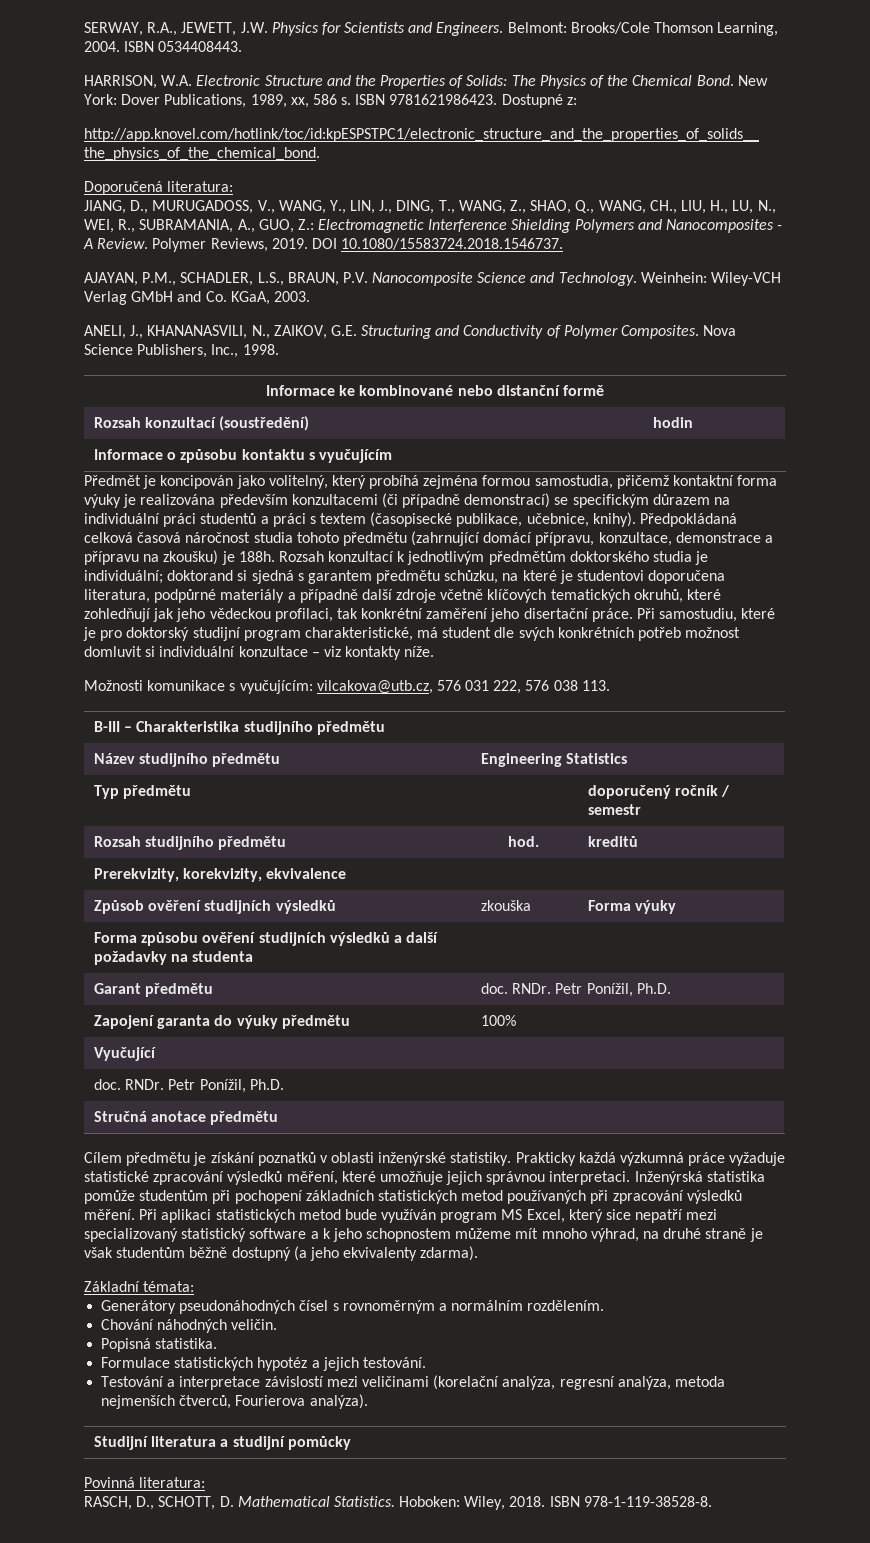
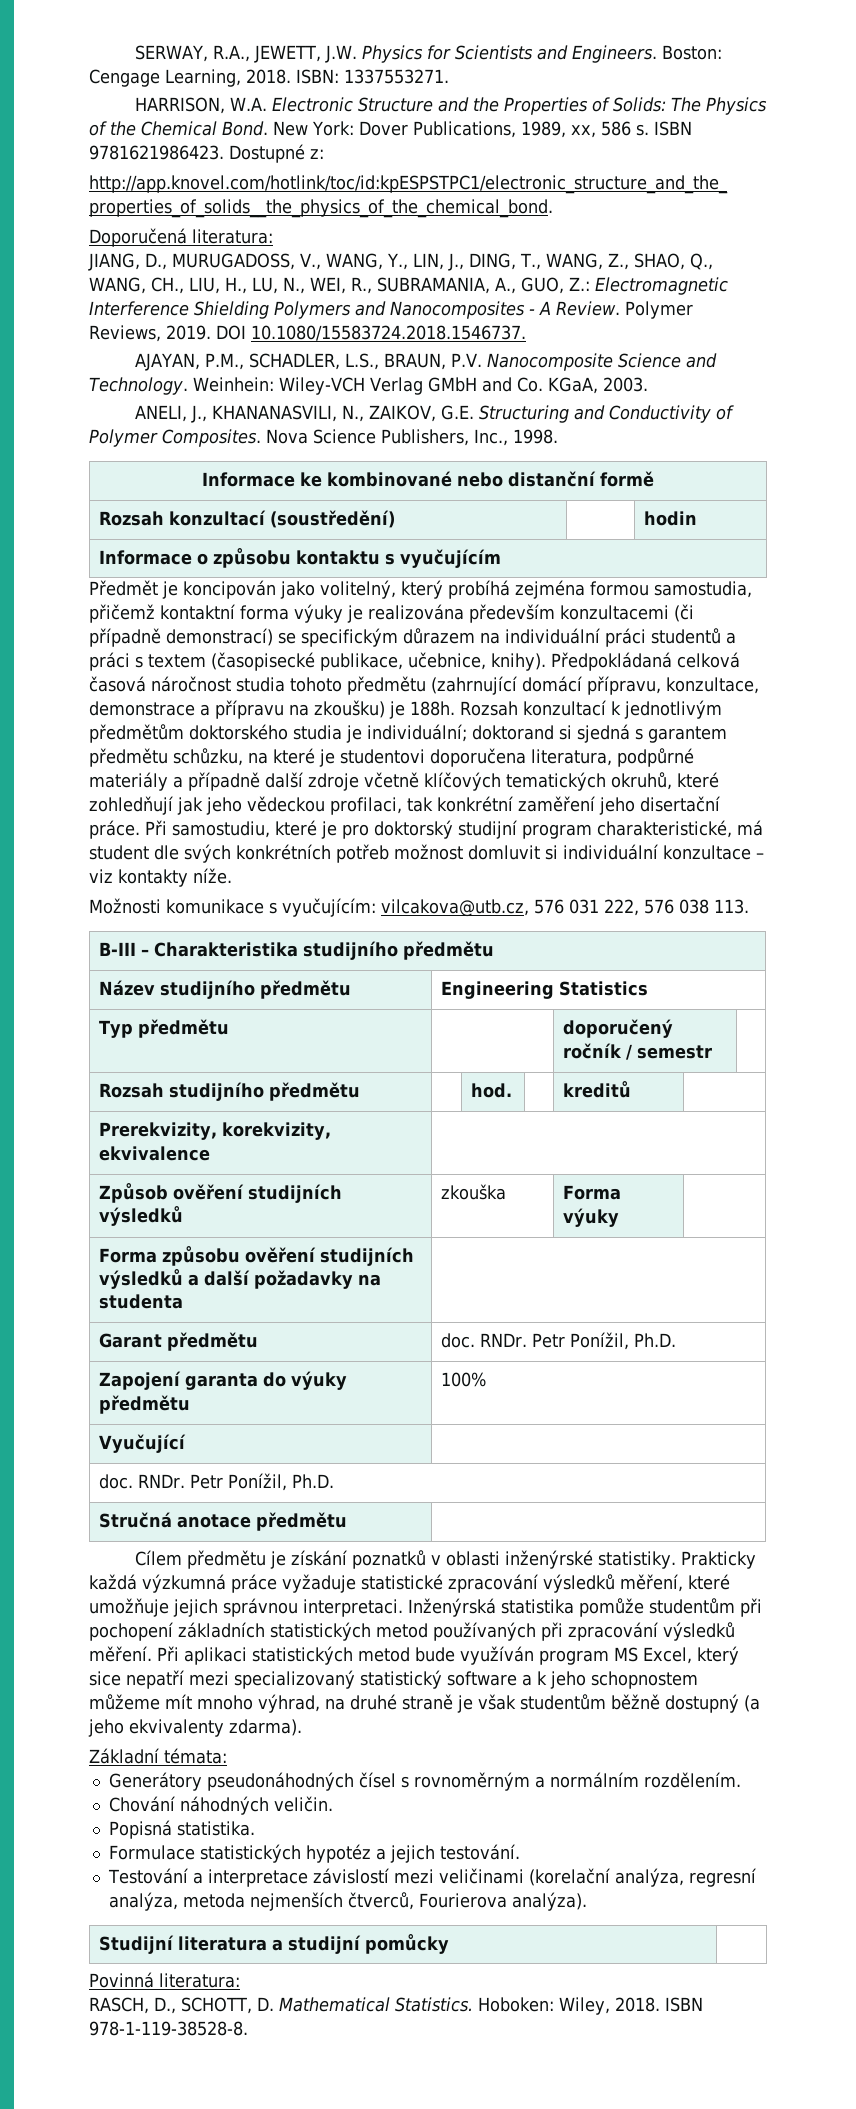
[507,22,779,36] [84,41,243,52] Belmont: Brooks/Cole Thomson Learning, 2004. ISBN 0534408443. -> [662,45,723,60] [89,69,449,87] Boston: Cengage Learning, 2018. ISBN: 1337553271.

